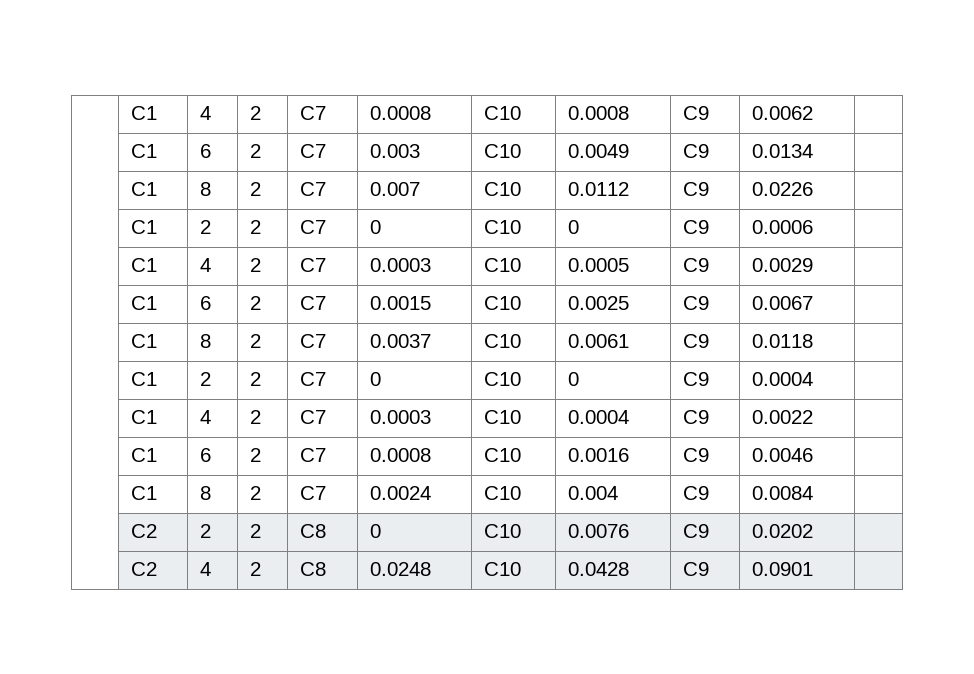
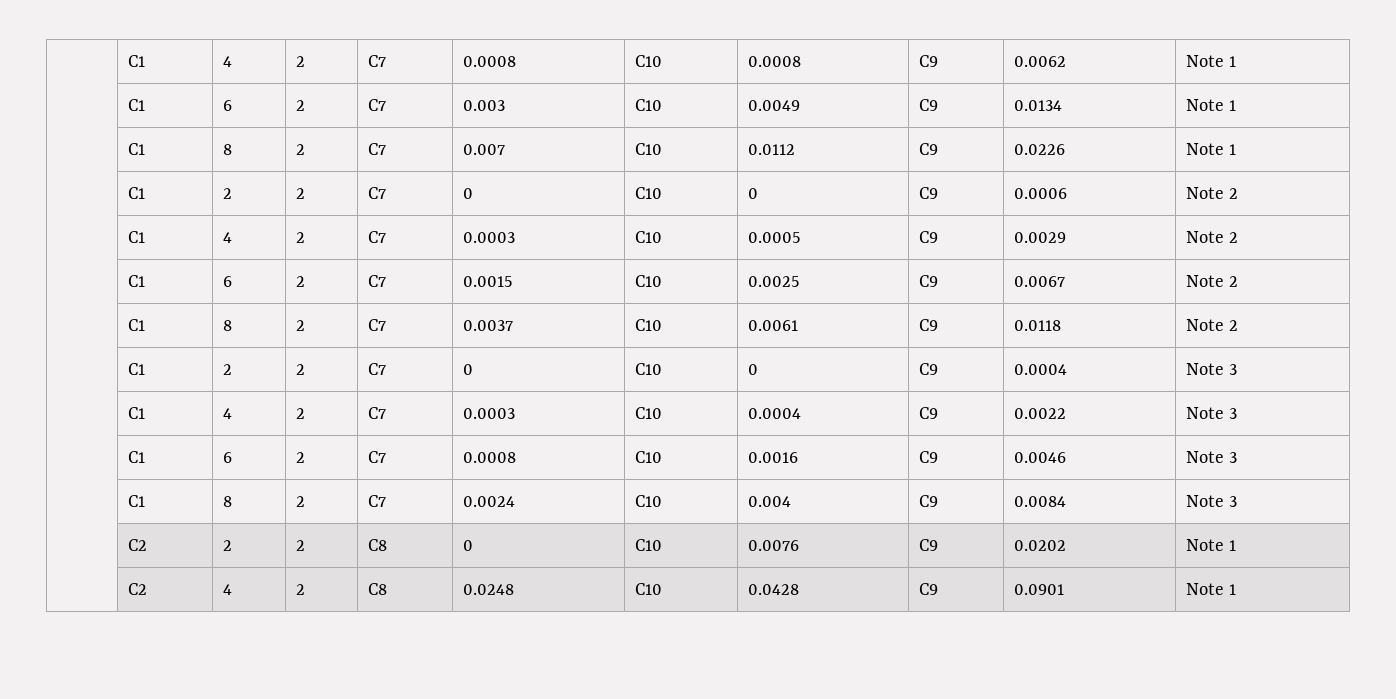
(814, 113) none -> [1186,55,1237,67] Note 1
(814, 151) none -> [1186,99,1237,111] Note 1
(814, 189) none -> [1186,143,1237,155] Note 1
(814, 227) none -> [1186,187,1239,199] Note 2
(814, 265) none -> [1186,231,1239,243] Note 2
(814, 303) none -> [1186,275,1239,287] Note 2
(814, 341) none -> [1186,319,1239,331] Note 2
(814, 379) none -> [1186,363,1238,375] Note 3
(814, 417) none -> [1186,407,1238,419] Note 3
(814, 455) none -> [1186,451,1238,463] Note 3
(814, 493) none -> [1186,495,1238,507] Note 3
(814, 531) none -> [1186,539,1237,551] Note 1
(814, 569) none -> [1186,583,1237,595] Note 1

